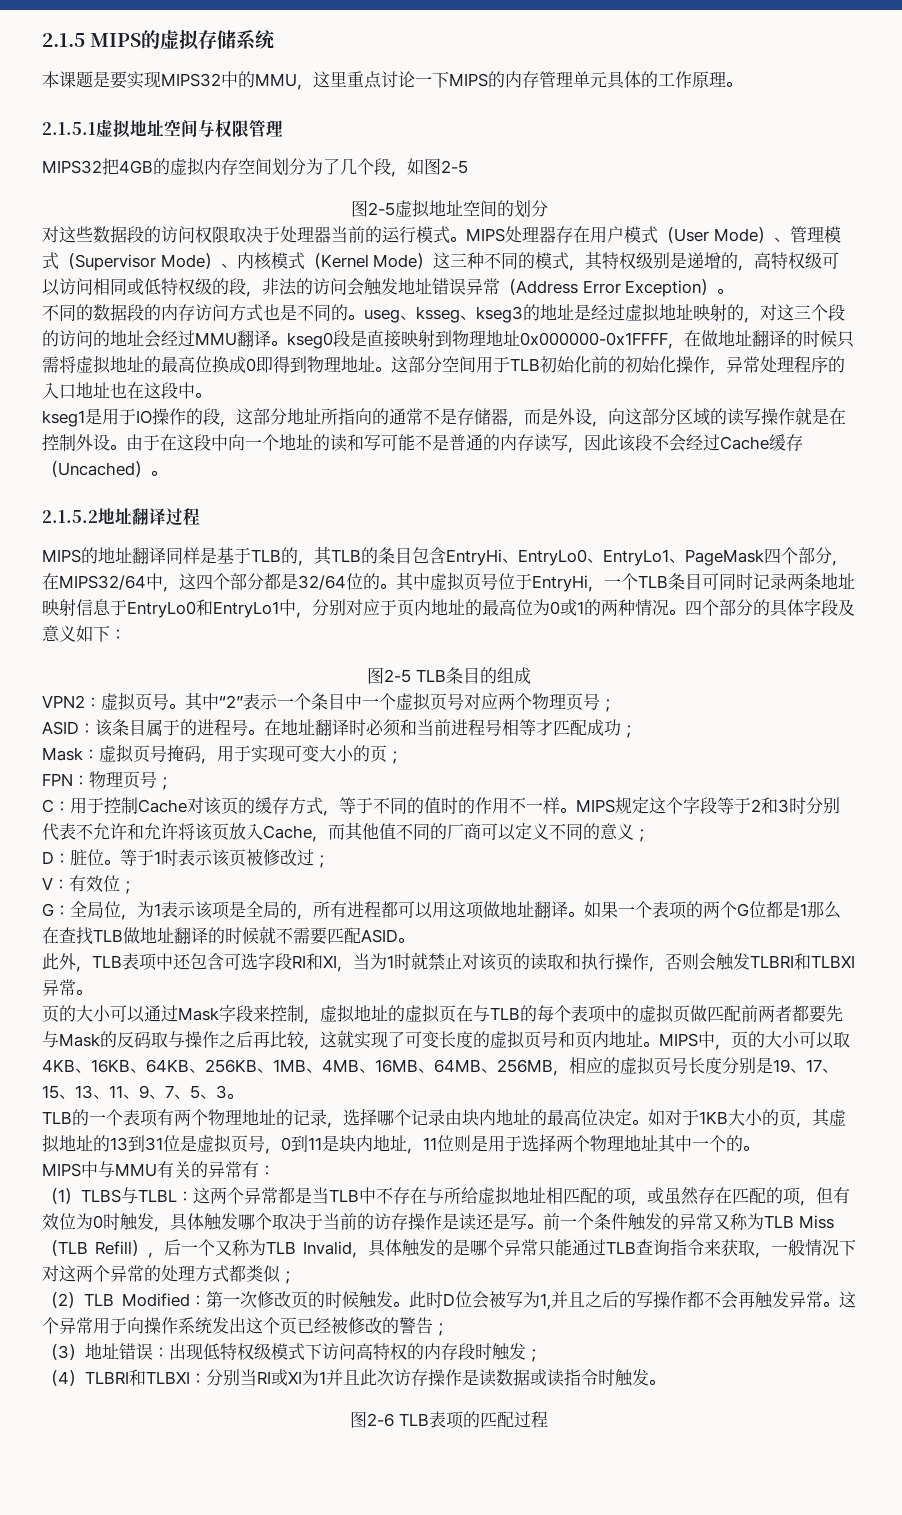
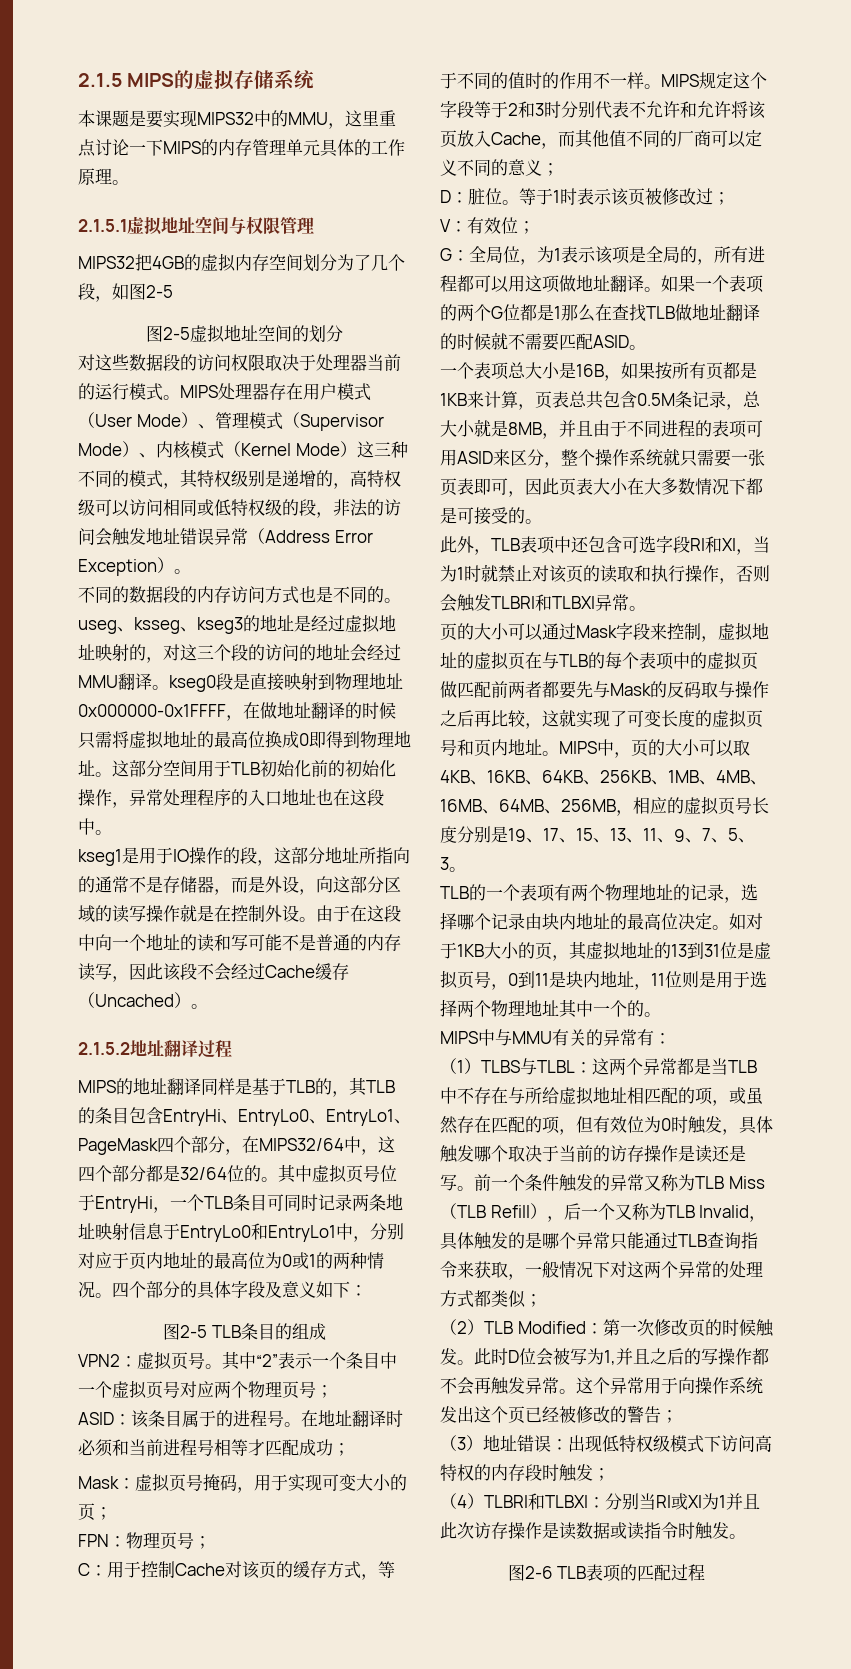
(414, 940) none -> [440,362,757,381] [440,391,761,410] [440,419,763,439] [440,448,765,468] [440,478,763,497] [440,507,542,525] // 一个表项总大小是16B，如果按所有页都是1KB来计算，页表总共包含0.5M条记录，总大小就是8MB，并且由于不同进程的表项可用ASID来区分，整个操作系统就只需要一张页表即可，因此页表大小在大多数情况下都是可接受的。

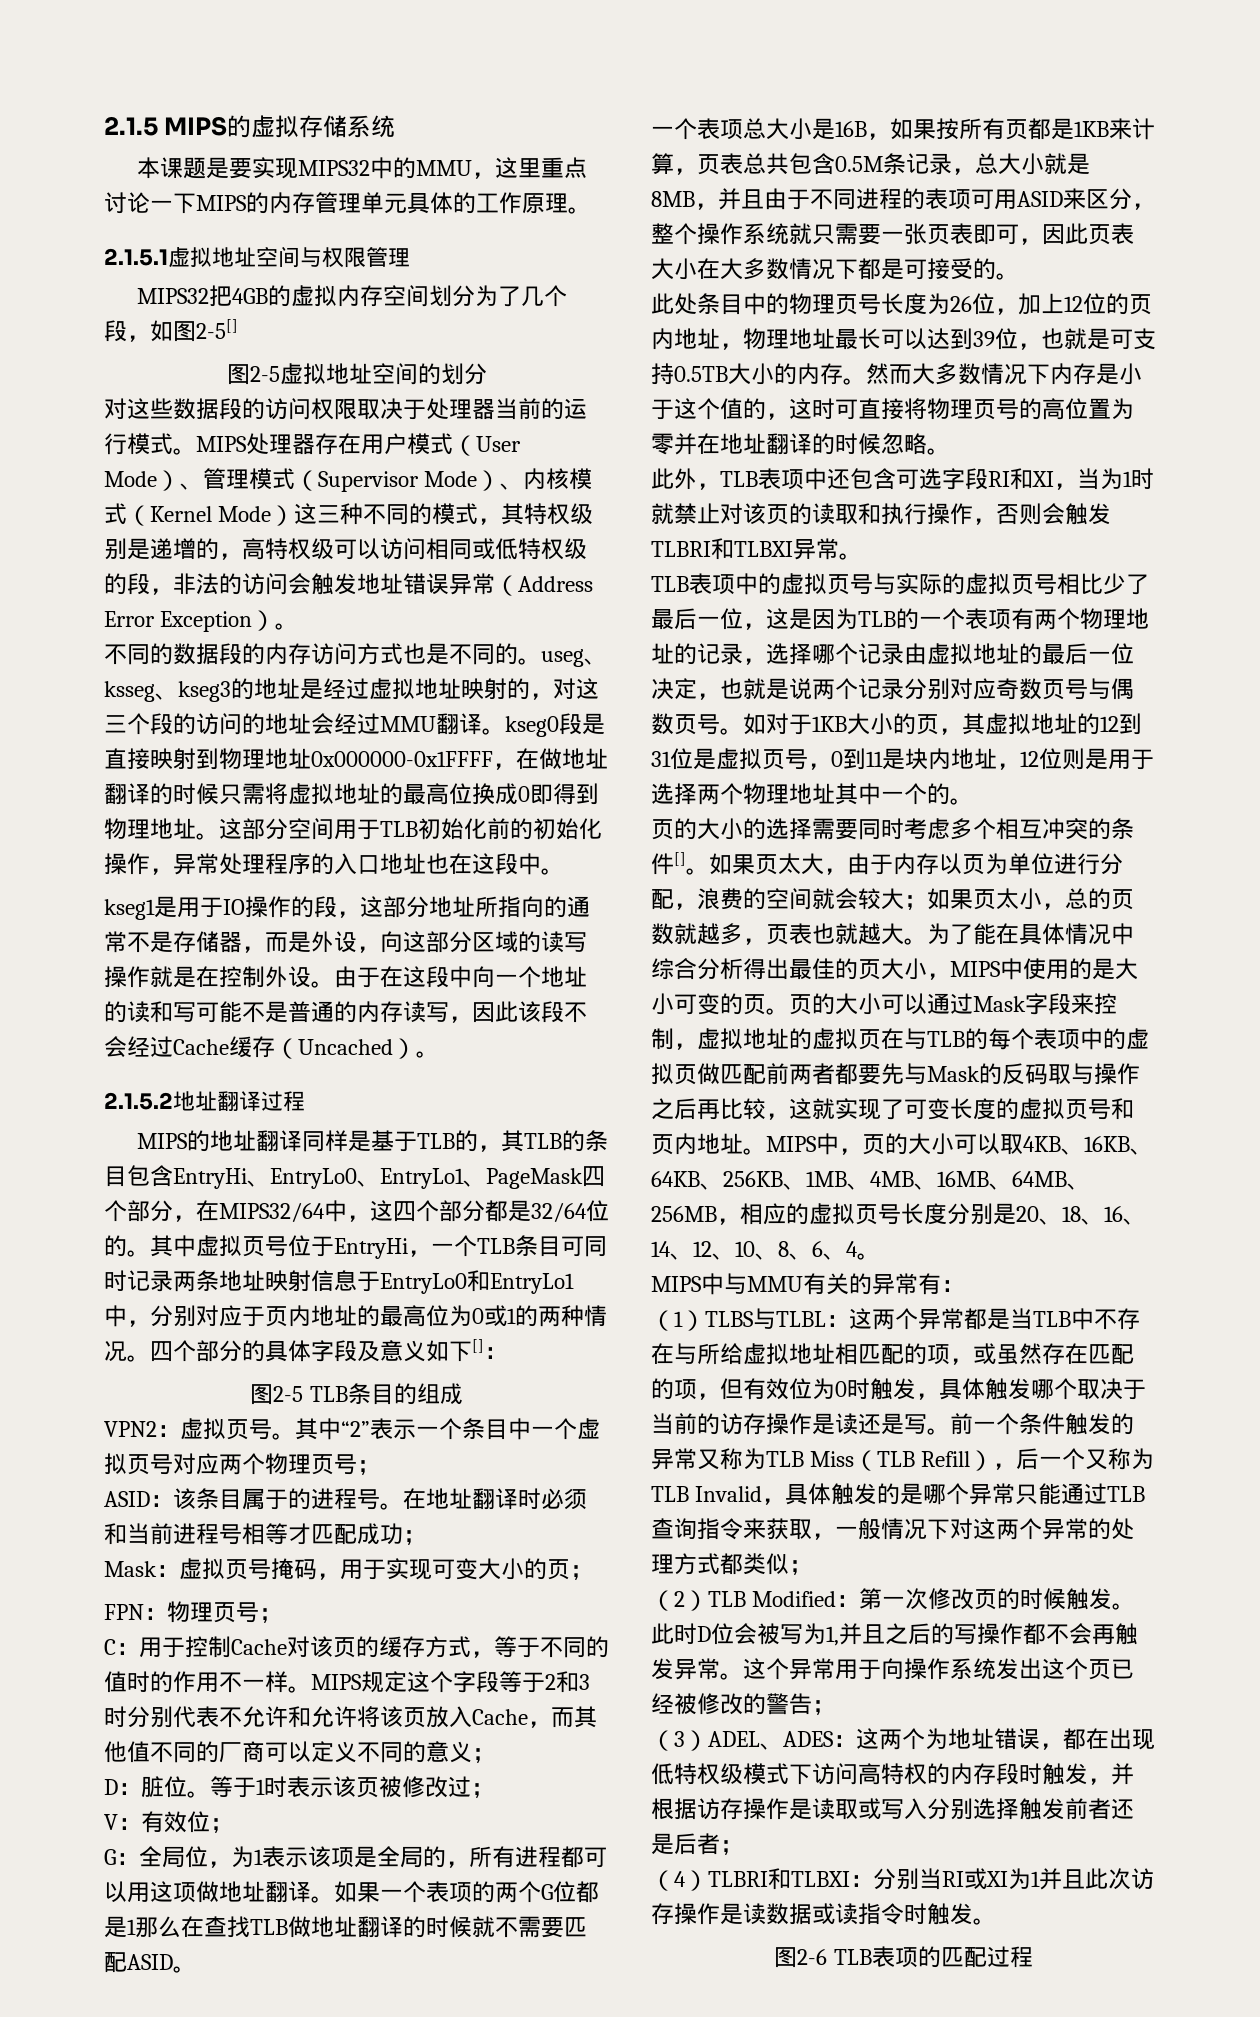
[146,285,173,298] 2-5 -> [196,319,238,339] 2-5[]
(350, 1289) none -> [472,1339,484,1353] []
(542, 521) none -> [651,293,1152,315] [651,328,1156,350] [651,363,1142,385] [651,398,1134,420] [651,433,950,455] // 此处条目中的物理页号长度为26位，加上12位的页内地址，物理地址最长可以达到39位，也就是可支持0.5TB大小的内存。然而大多数情况下内存是小于这个值的，这时可直接将物理页号的高位置为零并在地址翻译的时候忽略。
(646, 608) none -> [651,573,1149,595] [651,608,1149,630] [651,643,1134,665] [651,678,1134,700] [651,713,1142,735] [651,748,1154,770] [651,783,973,805] [651,818,1134,840] [651,852,686,875] [686,853,1123,875] [651,888,1134,910] [651,923,1134,945] [651,958,1138,980] [651,993,789,1015] TLB表项中的虚拟页号与实际的虚拟页号相比少了最后一位，这是因为TLB的一个表项有两个物理地址的记录，选择哪个记录由虚拟地址的最后一位决定，也就是说两个记录分别对应奇数页号与偶数页号。如对于1KB大小的页，其虚拟地址的12到31位是虚拟页号，0到11是块内地址，12位则是用于选择两个物理地址其中一个的。 // 页的大小的选择需要同时考虑多个相互冲突的条件[]。如果页太大，由于内存以页为单位进行分配，浪费的空间就会较大；如果页太小，总的页数就越多，页表也就越大。为了能在具体情况中综合分析得出最佳的页大小，MIPS中使用的是大小可变的页。
[508,828,755,843] [440,857,466,872] [440,884,758,903] [440,912,763,930] [440,941,771,961] [440,970,767,990] [440,999,644,1018] 19、17、15、13、11、9、7、5、3。 // TLB的一个表项有两个物理地址的记录，选择哪个记录由块内地址的最高位决定。如对于1KB大小的页，其虚拟地址的13到31位是虚拟页号，0到11是块内地址，11位则是用于选择两个物理地址其中一个的 -> [1016,1205,1146,1225] [651,1240,857,1260] 20、18、16、14、12、10、8、6、4
[483,1435,568,1452] 地址错误： -> [708,1728,1109,1750] ADEL、ADES：这两个为地址错误，都在
(593, 1472) none -> [1088,1763,1134,1785] [651,1798,1134,1820] [651,1833,720,1855] ，并根据访存操作是读取或写入分别选择触发前者还是后者

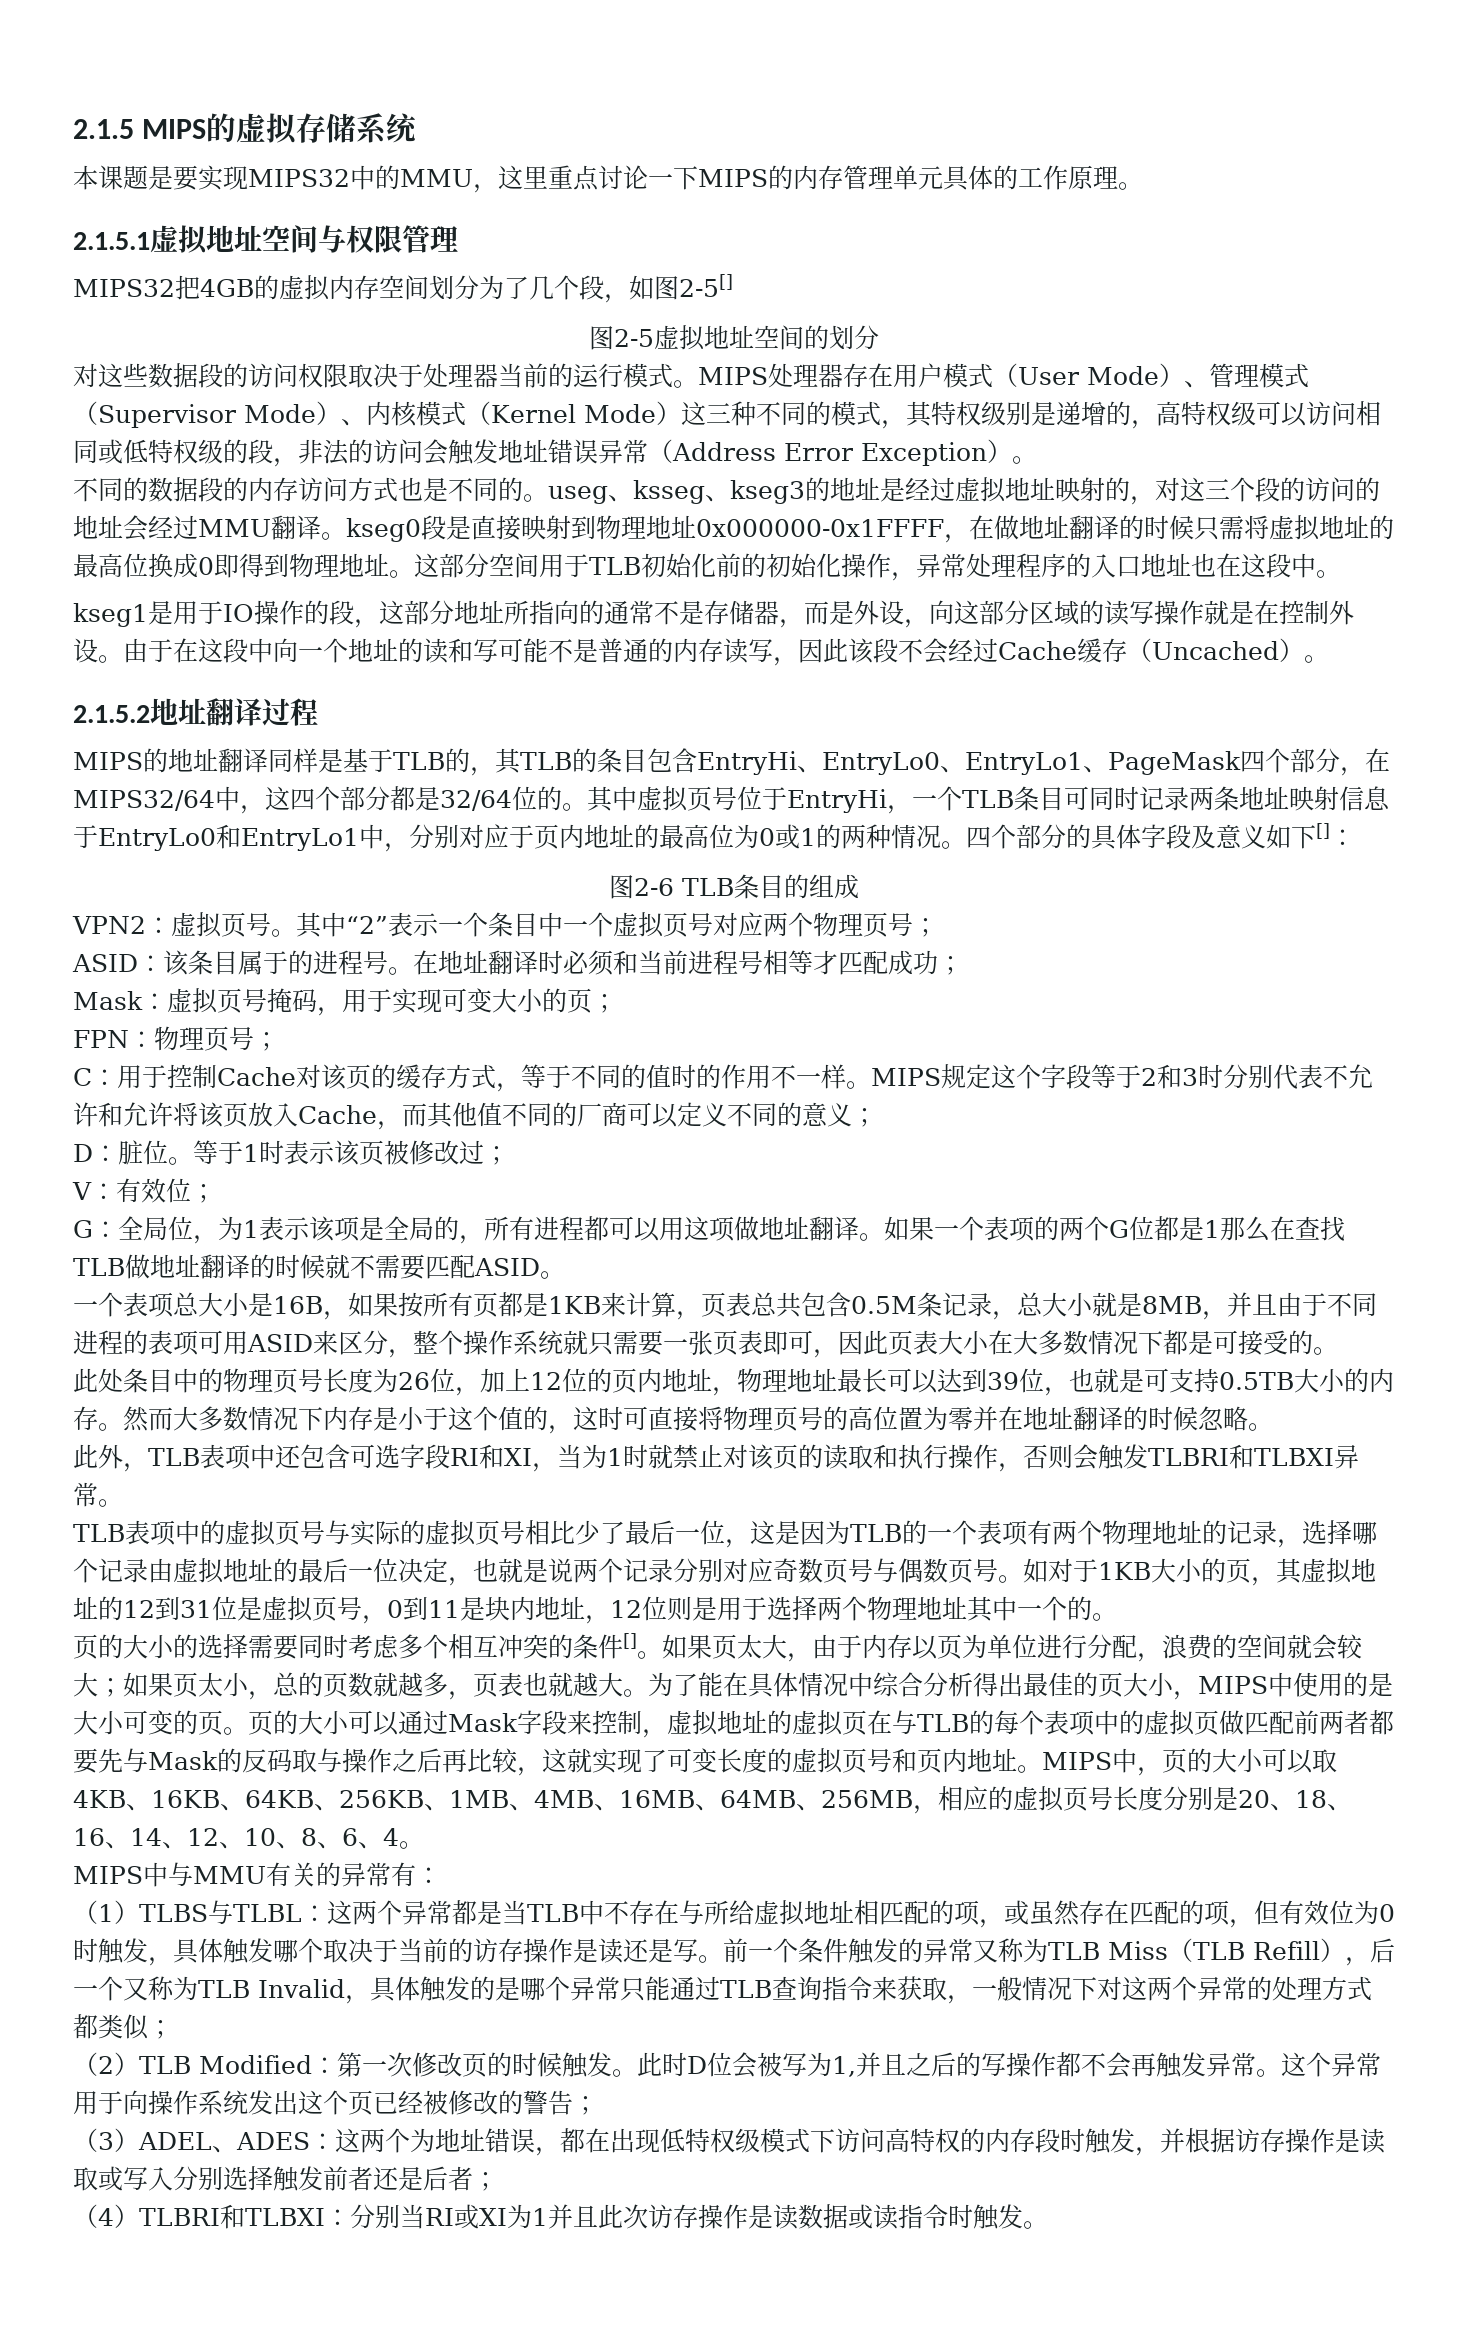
[273,1386,304,1402] 2-5 -> [634,878,674,896] 2-6
[774,1946,1033,1968] // 图2-6 TLB表项的匹配过程 -> (1048, 2225) none

